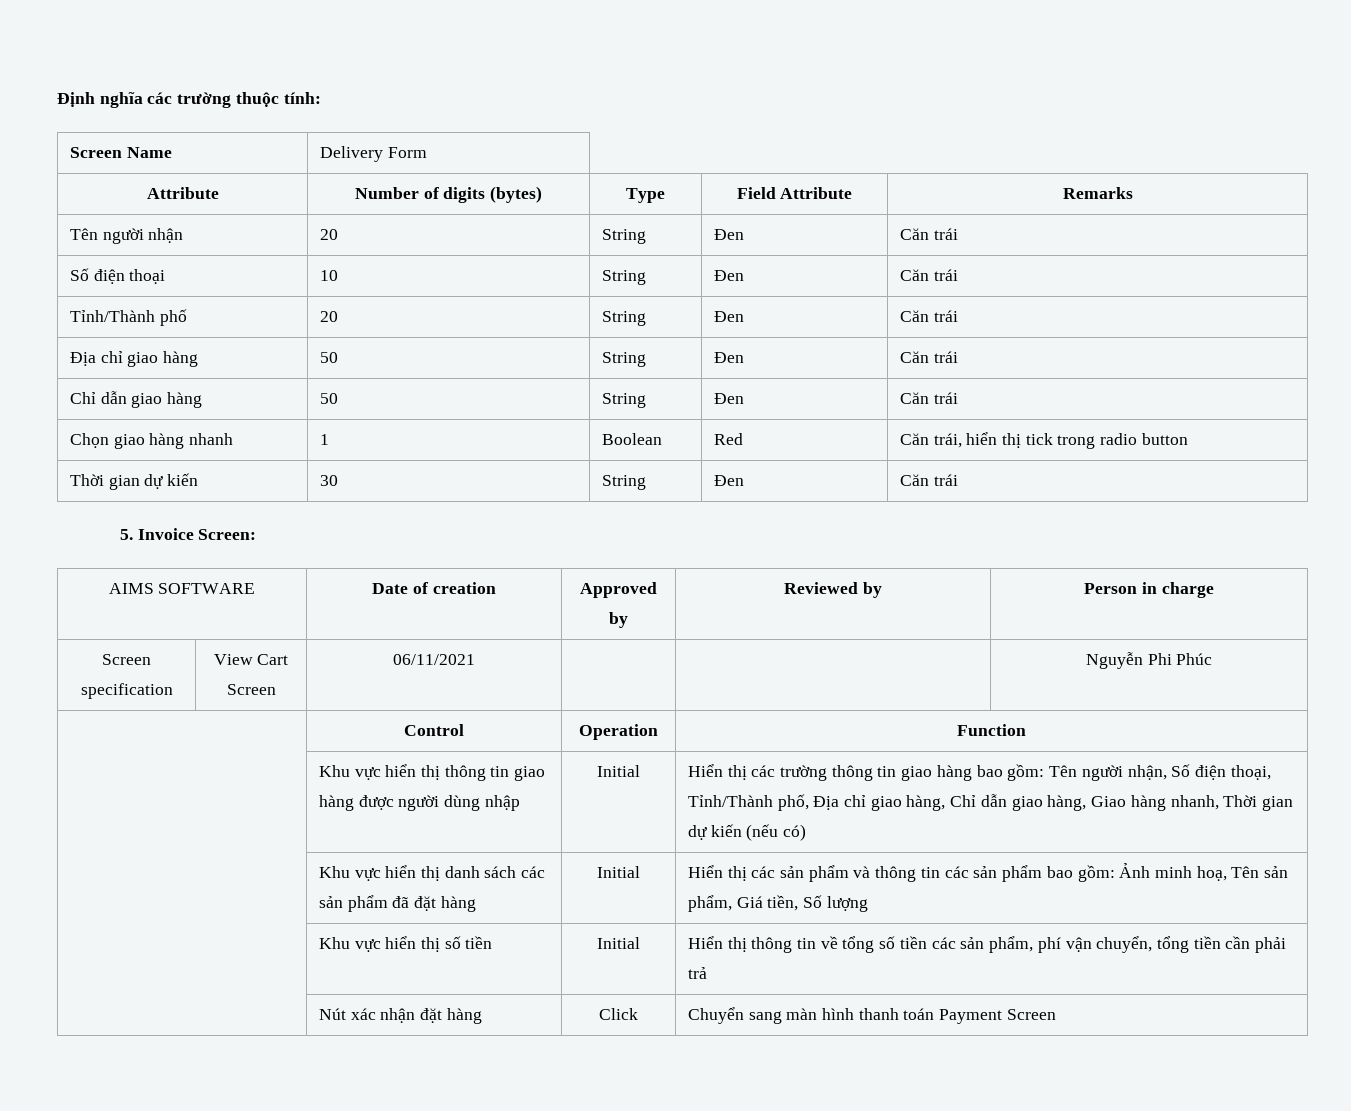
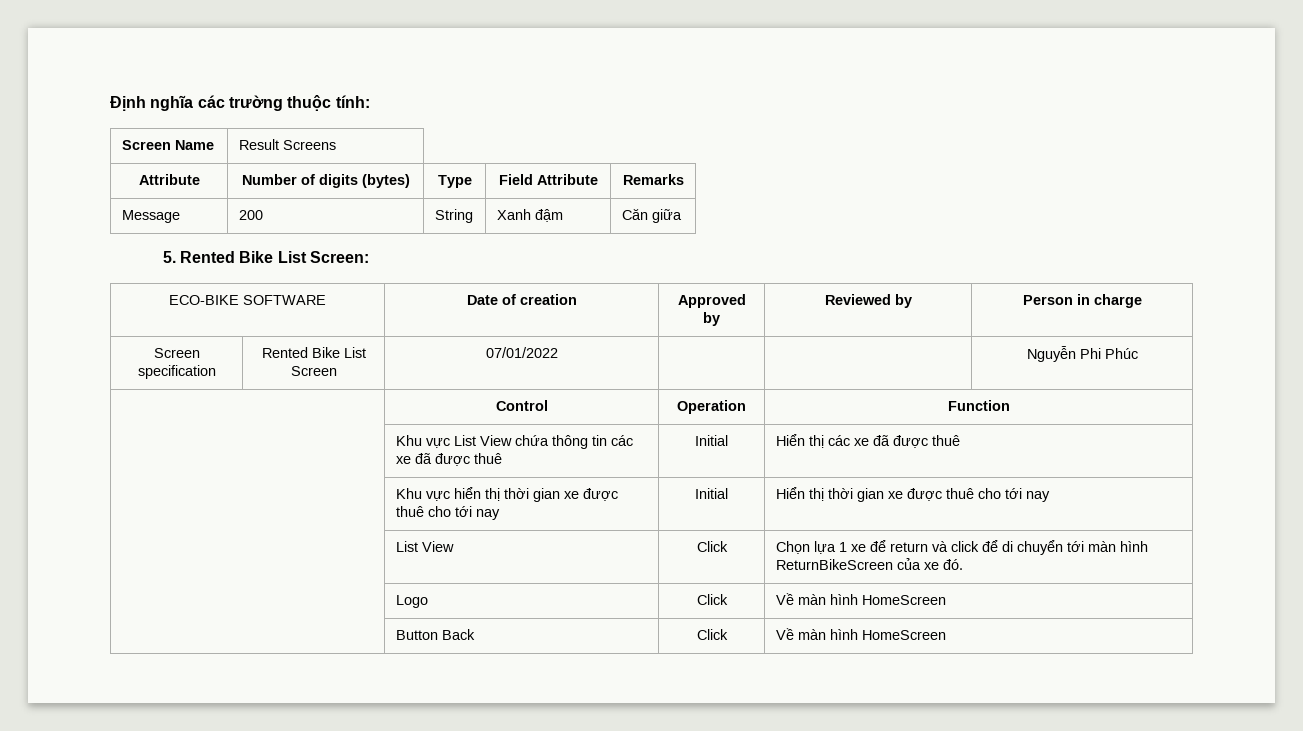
[319,146,427,162] Delivery Form -> [238,139,336,150] Result Screens
[69,228,184,244] [319,229,338,240] [601,229,646,244] [713,229,744,240] [899,228,958,240] [69,268,166,284] [319,270,338,281] [601,270,646,285] [713,270,744,281] [899,269,958,281] [69,309,187,326] [319,311,338,322] [601,311,646,326] [713,311,744,322] [899,310,958,322] [69,351,198,367] [319,352,338,363] [601,352,646,367] [713,352,744,363] [899,351,958,363] [69,391,202,408] [319,393,338,404] [601,393,646,408] [713,393,744,404] [899,392,958,404] [69,433,233,449] [319,434,329,445] [601,433,662,445] [713,433,743,445] [899,432,1188,449] [69,473,198,490] [319,475,338,486] [601,475,646,490] [713,475,744,486] [899,474,958,486] [119,528,194,540] Tên người nhận | 20 | String | Đen | Căn trái // Số điện thoại | 10 | String | Đen | Căn trái // Tỉnh/Thành phố | 20 | String | Đen | Căn trái // Địa chỉ giao hàng | 50 | String | Đen | Căn trái // Chỉ dẫn giao hàng | 50 | String | Đen | Căn trái // Chọn giao hàng nhanh | 1 | Boolean | Red | Căn trái, hiển thị tick trong radio button // Thời gian dự kiến | 30 | String | Đen | Căn trái // 5. Invoice -> [121,210,180,223] [238,210,263,220] [434,209,473,223] [496,209,563,222] [621,208,682,223] [162,251,307,263] Message | 200 | String | Xanh đậm | Căn giữa // 5. Rented Bike List
[108,583,154,594] AIMS -> [169,295,239,305] ECO-BIKE
[213,654,289,665] View Cart -> [261,347,366,358] Rented Bike List
[393,654,475,665] 06/11/2021 -> [485,347,558,358] 07/01/2022
[385,764,546,781] [318,795,520,811] [597,765,640,777] [687,764,1271,781] [687,794,1293,811] [687,824,806,841] [318,865,546,881] [318,895,476,912] [597,866,640,878] [687,863,1289,882] [687,895,868,912] [318,936,493,952] [597,937,640,949] [687,936,1287,953] [687,967,707,979] [318,1008,482,1024] [599,1008,638,1020] [687,1007,1056,1024] hiển thị thông tin giao hàng được người dùng nhập | Initial | Hiển thị các trường thông tin giao hàng bao gồm: Tên người nhận, Số điện thoại, Tỉnh/Thành phố, Địa chỉ giao hàng, Chỉ dẫn giao hàng, Giao hàng nhanh, Thời gian dự kiến (nếu có) // | Khu vực hiển thị danh sách các sản phẩm đã đặt hàng | Initial | Hiển thị các sản phẩm và thông tin các sản phẩm bao gồm: Ảnh minh hoạ, Tên sản phẩm, Giá tiền, Số lượng // | Khu vực hiển thị số tiền | Initial | Hiển thị thông tin về tổng số tiền các sản phẩm, phí vận chuyển, tổng tiền cần phải trả // | Nút xác nhận đặt hàng | Click | Chuyển sang màn hình thanh toán Payment Screen -> [453,435,633,449] [395,453,502,466] [695,435,728,446] [775,434,960,448] [395,487,618,502] [395,506,500,520] [695,488,728,499] [775,487,1050,502] [395,541,454,552] [696,541,728,552] [775,540,1148,555] [775,558,963,570] [395,595,428,608] [696,594,728,605] [775,593,946,605] [395,629,475,640] [696,629,728,640] [775,628,946,640] List View chứa thông tin các xe đã được thuê | Initial | Hiển thị các xe đã được thuê // | Khu vực hiển thị thời gian xe được thuê cho tới nay | Initial | Hiển thị thời gian xe được thuê cho tới nay // | List View | Click | Chọn lựa 1 xe để return và click để di chuyển tới màn hình ReturnBikeScreen của xe đó. // | Logo | Click | Về màn hình HomeScreen // | Button Back | Click | Về màn hình HomeScreen

